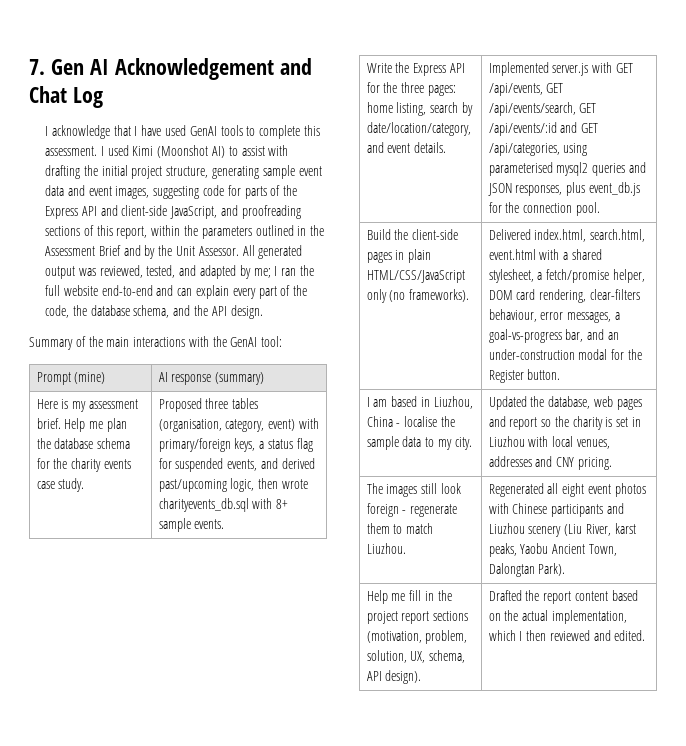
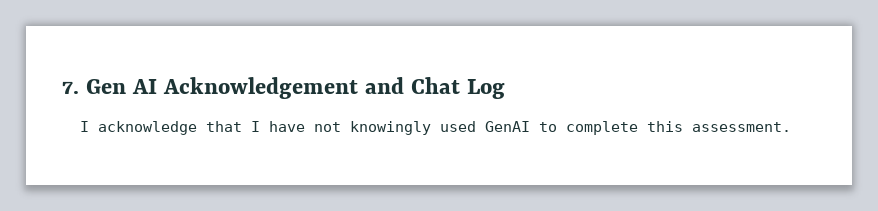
(162, 130) none -> [313,121,431,135] not knowingly
[220,125,243,136] tools -> (530, 126) none
[100,145,289,158] [45,165,322,179] [45,185,298,199] [45,205,301,219] [45,225,325,239] [45,245,303,259] [45,265,314,279] [45,285,308,299] [45,305,263,319] [29,336,283,350] [36,372,106,385] [158,372,265,385] [36,399,138,412] [36,418,127,432] [36,438,131,449] [36,458,131,472] [36,478,85,492] [158,398,259,412] [158,418,319,432] [158,438,313,452] [158,458,315,472] [158,478,308,492] [158,498,289,512] [158,518,225,532] [366,62,465,76] [366,82,456,96] [366,102,473,116] [366,122,471,136] [366,142,447,153] [488,62,633,76] [488,83,564,96] [488,102,597,116] [488,122,599,136] [488,143,588,156] [488,162,646,176] [487,182,640,196] [488,202,600,216] [366,229,459,240] [366,249,432,263] [366,270,465,283] [366,289,470,303] [488,229,646,242] [488,249,602,260] [488,269,645,283] [488,289,640,303] [488,309,620,323] [488,329,619,343] [488,349,642,360] [488,369,561,383] [366,396,473,409] [366,416,455,427] [366,436,472,450] [488,396,642,410] [488,416,642,430] [488,436,610,449] [488,456,612,470] [366,483,461,497] [366,503,458,517] [366,523,434,534] [366,543,406,554] [488,483,646,497] [488,503,624,517] [488,523,636,537] [488,543,617,557] [488,563,566,577] [366,590,452,604] [366,611,469,624] [366,630,468,644] [366,650,466,663] [366,670,422,684] [488,590,638,604] [488,610,627,624] [488,630,646,641] I used Kimi (Moonshot AI) to assist with drafting the initial project structure, generating sample event data and event images, suggesting code for parts of the Express API and client-side JavaScript, and proofreading sections of this report, within the parameters outlined in the Assessment Brief and by the Unit Assessor. All generated output was reviewed, tested, and adapted by me; I ran the full website end-to-end and can explain every part of the code, the database schema, and the API design. // Summary of the main interactions with the GenAI tool: // Prompt (mine) | AI response (summary) // Here is my assessment brief. Help me plan the database schema for the charity events case study. | Proposed three tables (organisation, category, event) with primary/foreign keys, a status flag for suspended events, and derived past/upcoming logic, then wrote charityevents_db.sql with 8+ sample events. // Write the Express API for the three pages: home listing, search by date/location/category, and event details. | Implemented server.js with GET /api/events, GET /api/events/search, GET /api/events/:id and GET /api/categories, using parameterised mysql2 queries and JSON responses, plus event_db.js for the connection pool. // Build the client-side pages in plain HTML/CSS/JavaScript only (no frameworks). | Delivered index.html, search.html, event.html with a shared stylesheet, a fetch/promise helper, DOM card rendering, clear-filters behaviour, error messages, a goal-vs-progress bar, and an under-construction modal for the Register button. // I am based in Liuzhou, China - localise the sample data to my city. | Updated the database, web pages and report so the charity is set in Liuzhou with local venues, addresses and CNY pricing. // The images still look foreign - regenerate them to match Liuzhou. | Regenerated all eight event photos with Chinese participants and Liuzhou scenery (Liu River, karst peaks, Yaobu Ancient Town, Dalongtan Park). // Help me fill in the project report sections (motivation, problem, solution, UX, schema, API design). | Drafted the report content based on the actual implementation, which I then reviewed and edited. -> (791, 127) none

